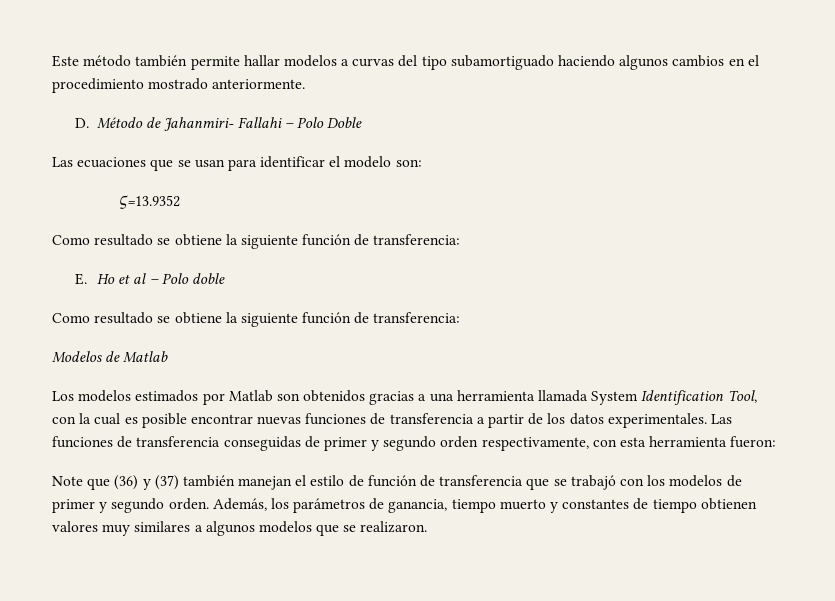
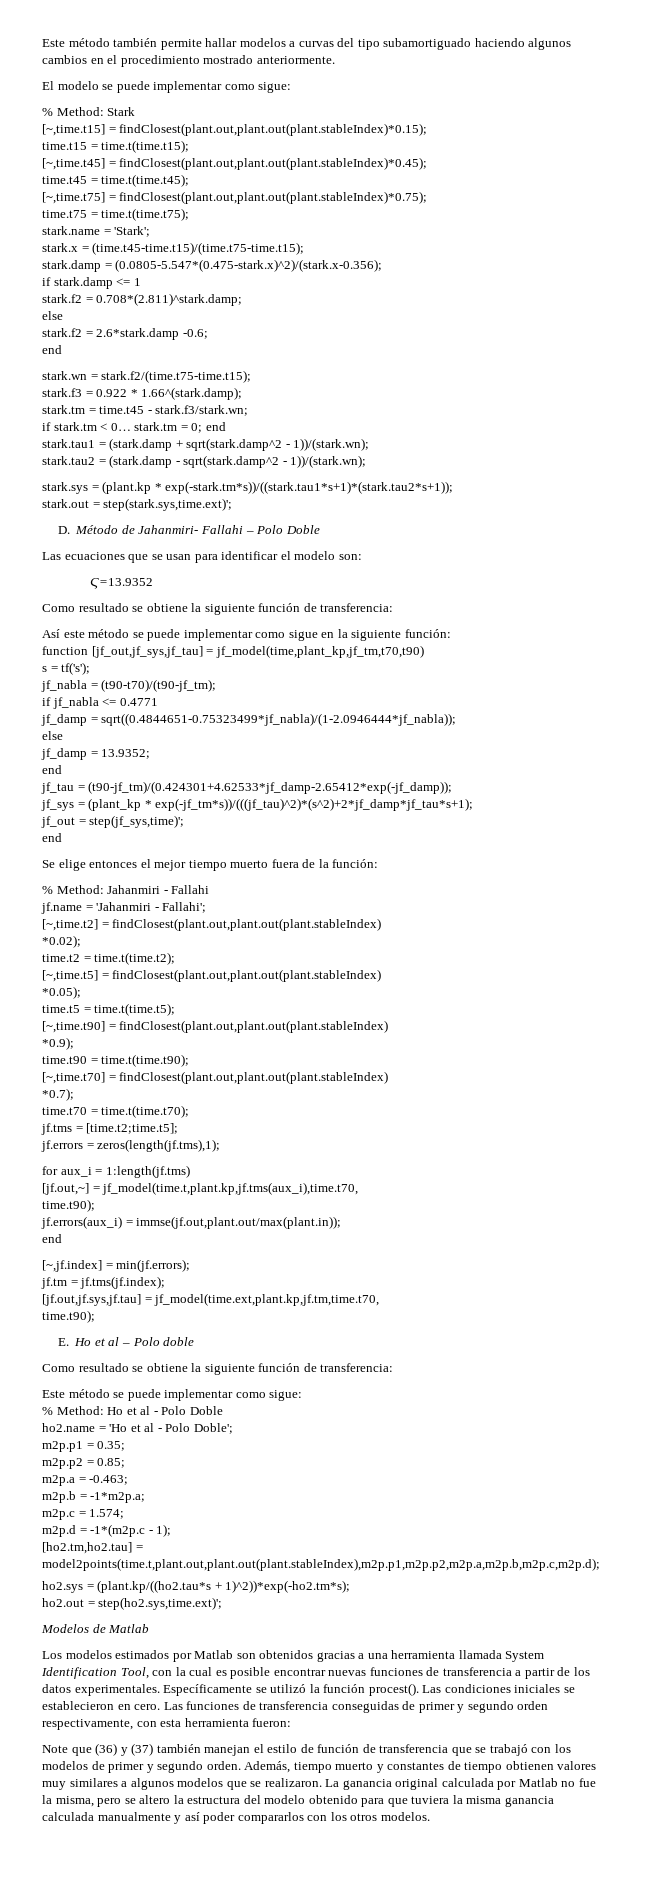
(306, 84) none -> [42,81,292,93] [42,107,136,116] [42,123,428,136] [42,140,190,153] [42,157,428,170] [42,174,190,187] [42,191,428,204] [42,208,190,221] [42,226,151,237] [42,242,305,255] [42,259,383,272] [42,277,141,289] [42,293,243,306] [42,311,63,320] [42,328,208,340] [42,345,62,354] [42,370,252,383] [42,387,243,400] [42,405,249,416] [42,422,226,433] [42,438,370,451] [42,455,367,468] [42,481,454,494] [42,498,233,511] // El modelo se puede implementar como sigue: // % Method: Stark // [~,time.t15] = findClosest(plant.out,plant.out(plant.stableIndex)*0.15); // time.t15 = time.t(time.t15); // [~,time.t45] = findClosest(plant.out,plant.out(plant.stableIndex)*0.45); // time.t45 = time.t(time.t45); // [~,time.t75] = findClosest(plant.out,plant.out(plant.stableIndex)*0.75); // time.t75 = time.t(time.t75); // stark.name = 'Stark'; // stark.x = (time.t45-time.t15)/(time.t75-time.t15); // stark.damp = (0.0805-5.547*(0.475-stark.x)^2)/(stark.x-0.356); // if stark.damp <= 1 // stark.f2 = 0.708*(2.811)^stark.damp; // else // stark.f2 = 2.6*stark.damp -0.6; // end // stark.wn = stark.f2/(time.t75-time.t15); // stark.f3 = 0.922 * 1.66^(stark.damp); // stark.tm = time.t45 - stark.f3/stark.wn; // if stark.tm < 0… stark.tm = 0; end // stark.tau1 = (stark.damp + sqrt(stark.damp^2 - 1))/(stark.wn); // stark.tau2 = (stark.damp - sqrt(stark.damp^2 - 1))/(stark.wn); // stark.sys = (plant.kp * exp(-stark.tm*s))/((stark.tau1*s+1)*(stark.tau2*s+1)); // stark.out = step(stark.sys,time.ext)';
(461, 239) none -> [42,629,451,641] [42,645,424,658] [42,662,91,675] [41,679,217,692] [42,697,158,709] [41,713,457,726] [42,731,63,740] [41,748,151,760] [42,765,62,774] [41,781,453,794] [41,798,474,811] [41,815,185,828] [42,833,62,842] [42,859,379,871] [42,885,210,894] [41,902,207,914] [42,918,382,931] [42,935,81,948] [42,952,176,965] [42,969,382,982] [42,986,81,999] [42,1003,176,1016] [42,1020,389,1033] [42,1037,74,1050] [42,1054,190,1067] [42,1071,389,1084] [42,1088,74,1101] [42,1105,190,1118] [41,1123,179,1135] [41,1139,221,1152] [42,1165,190,1178] [42,1182,359,1195] [42,1199,95,1212] [41,1216,342,1229] [42,1234,62,1243] [42,1259,191,1272] [41,1276,166,1289] [42,1293,380,1306] [42,1310,95,1323] // Así este método se puede implementar como sigue en la siguiente función: // function [jf_out,jf_sys,jf_tau] = jf_model(time,plant_kp,jf_tm,t70,t90) // s = tf('s'); // jf_nabla = (t90-t70)/(t90-jf_tm); // if jf_nabla <= 0.4771 // jf_damp = sqrt((0.4844651-0.75323499*jf_nabla)/(1-2.0946444*jf_nabla)); // else // jf_damp = 13.9352; // end // jf_tau = (t90-jf_tm)/(0.424301+4.62533*jf_damp-2.65412*exp(-jf_damp)); // jf_sys = (plant_kp * exp(-jf_tm*s))/(((jf_tau)^2)*(s^2)+2*jf_damp*jf_tau*s+1); // jf_out = step(jf_sys,time)'; // end // Se elige entonces el mejor tiempo muerto fuera de la función: // % Method: Jahanmiri - Fallahi // jf.name = 'Jahanmiri - Fallahi'; // [~,time.t2] = findClosest(plant.out,plant.out(plant.stableIndex) // *0.02); // time.t2 = time.t(time.t2); // [~,time.t5] = findClosest(plant.out,plant.out(plant.stableIndex) // *0.05); // time.t5 = time.t(time.t5); // [~,time.t90] = findClosest(plant.out,plant.out(plant.stableIndex) // *0.9); // time.t90 = time.t(time.t90); // [~,time.t70] = findClosest(plant.out,plant.out(plant.stableIndex) // *0.7); // time.t70 = time.t(time.t70); // jf.tms = [time.t2;time.t5]; // jf.errors = zeros(length(jf.tms),1); // for aux_i = 1:length(jf.tms) // [jf.out,~] = jf_model(time.t,plant.kp,jf.tms(aux_i),time.t70, // time.t90); // jf.errors(aux_i) = immse(jf.out,plant.out/max(plant.in)); // end // [~,jf.index] = min(jf.errors); // jf.tm = jf.tms(jf.index); // [jf.out,jf.sys,jf.tau] = jf_model(time.ext,plant.kp,jf.tm,time.t70, // time.t90);
(461, 317) none -> [42,1389,303,1401] [42,1406,223,1415] [42,1423,233,1434] [42,1441,126,1452] [42,1458,126,1469] [42,1475,129,1486] [42,1491,146,1503] [42,1509,125,1520] [42,1524,172,1537] [42,1542,143,1554] [42,1558,600,1571] [42,1580,351,1593] [42,1597,223,1610] // Este método se puede implementar como sigue: // % Method: Ho et al - Polo Doble // ho2.name = 'Ho et al - Polo Doble'; // m2p.p1 = 0.35; // m2p.p2 = 0.85; // m2p.a = -0.463; // m2p.b = -1*m2p.a; // m2p.c = 1.574; // m2p.d = -1*(m2p.c - 1); // [ho2.tm,ho2.tau] = model2points(time.t,plant.out,plant.out(plant.stableIndex),m2p.p1,m2p.p2,m2p.a,m2p.b,m2p.c,m2p.d); // ho2.sys = (plant.kp/((ho2.tau*s + 1)^2))*exp(-ho2.tm*s); // ho2.out = step(ho2.sys,time.ext)';
(707, 420) none -> [163,1683,575,1696] [42,1701,161,1710] Específicamente se utilizó la función procest(). Las condiciones iniciales se establecieron en cero.
[270,498,448,513] los parámetros de ganancia, -> (291, 1767) none
(428, 527) none -> [325,1778,596,1790] [42,1795,554,1807] [42,1812,430,1824] La ganancia original calculada por Matlab no fue la misma, pero se altero la estructura del modelo obtenido para que tuviera la misma ganancia calculada manualmente y así poder compararlos con los otros modelos.

